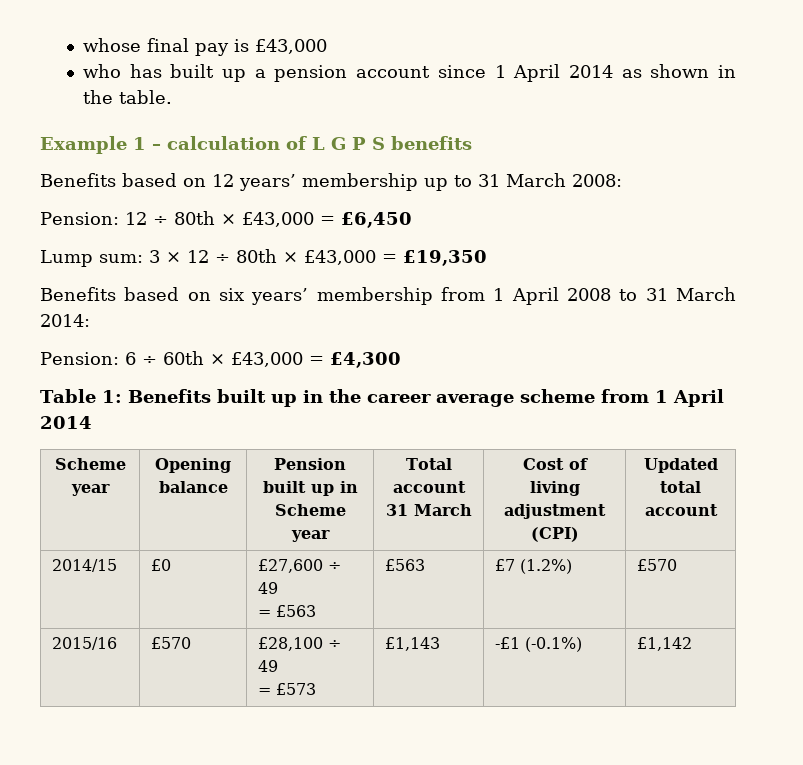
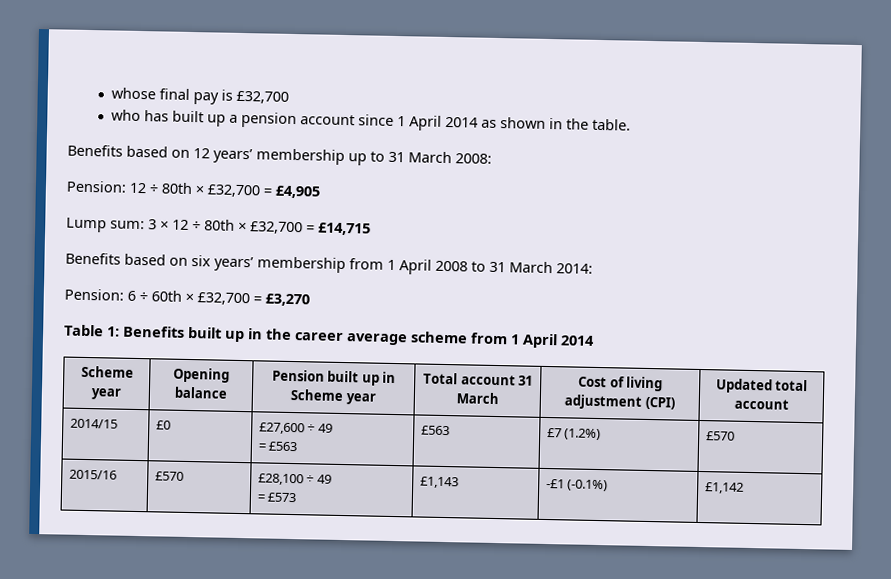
[255,39,328,54] £43,000 -> [235,90,289,104] £32,700
[40,136,472,154] // Example 1 – calculation of L G P S benefits -> (631, 124) none
[241,212,412,228] £43,000 = £6,450 -> [207,184,320,199] £32,700 = £4,905
[304,250,487,266] £43,000 = £19,350 -> [250,221,371,236] £32,700 = £14,715
[230,352,401,368] £43,000 = £4,300 -> [197,292,310,307] £32,700 = £3,270

